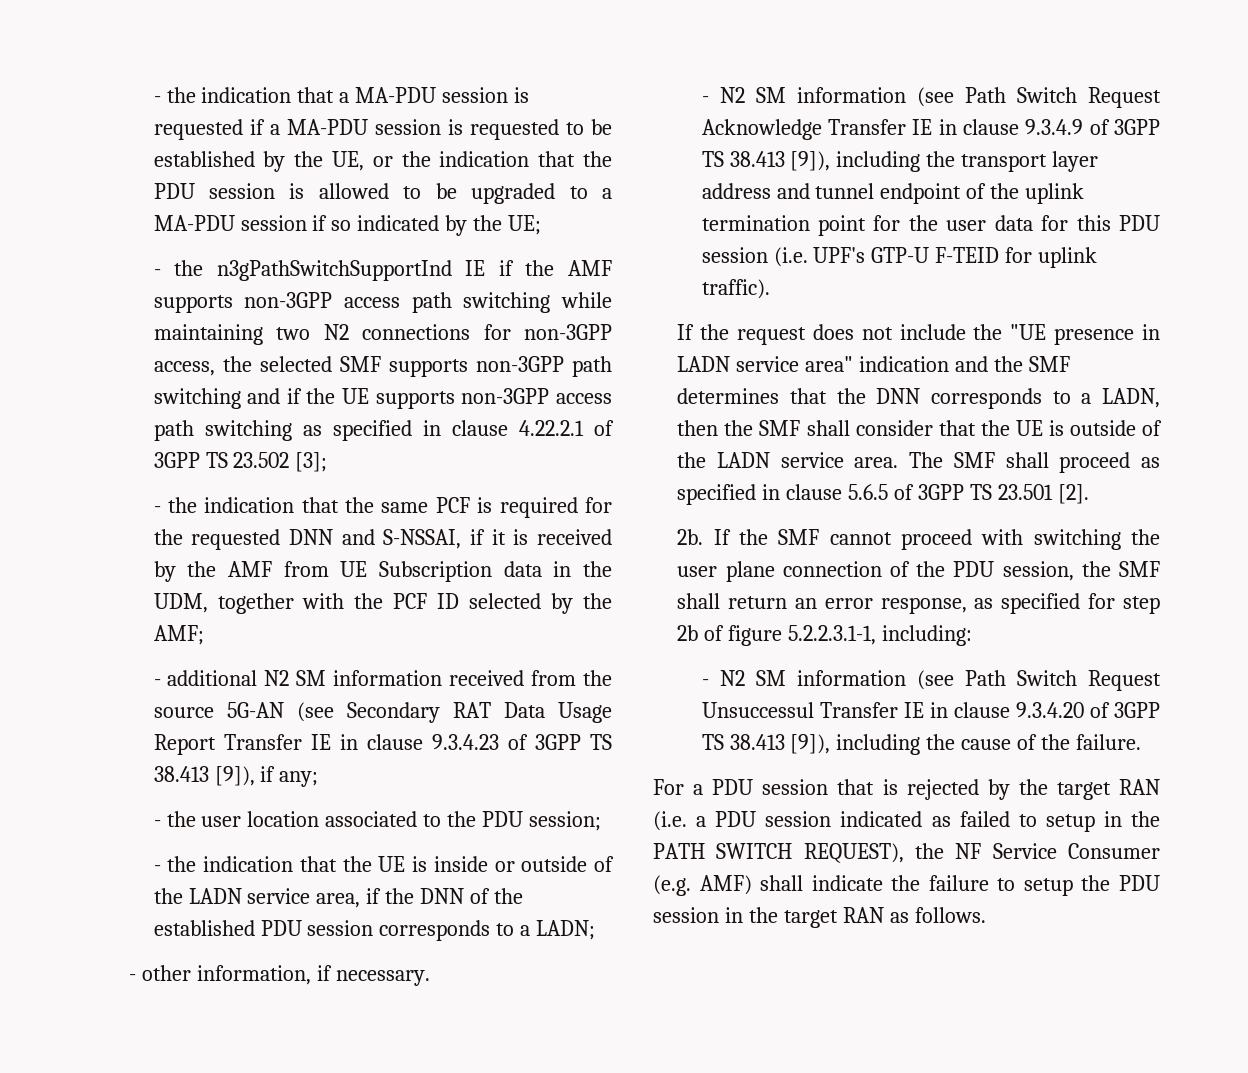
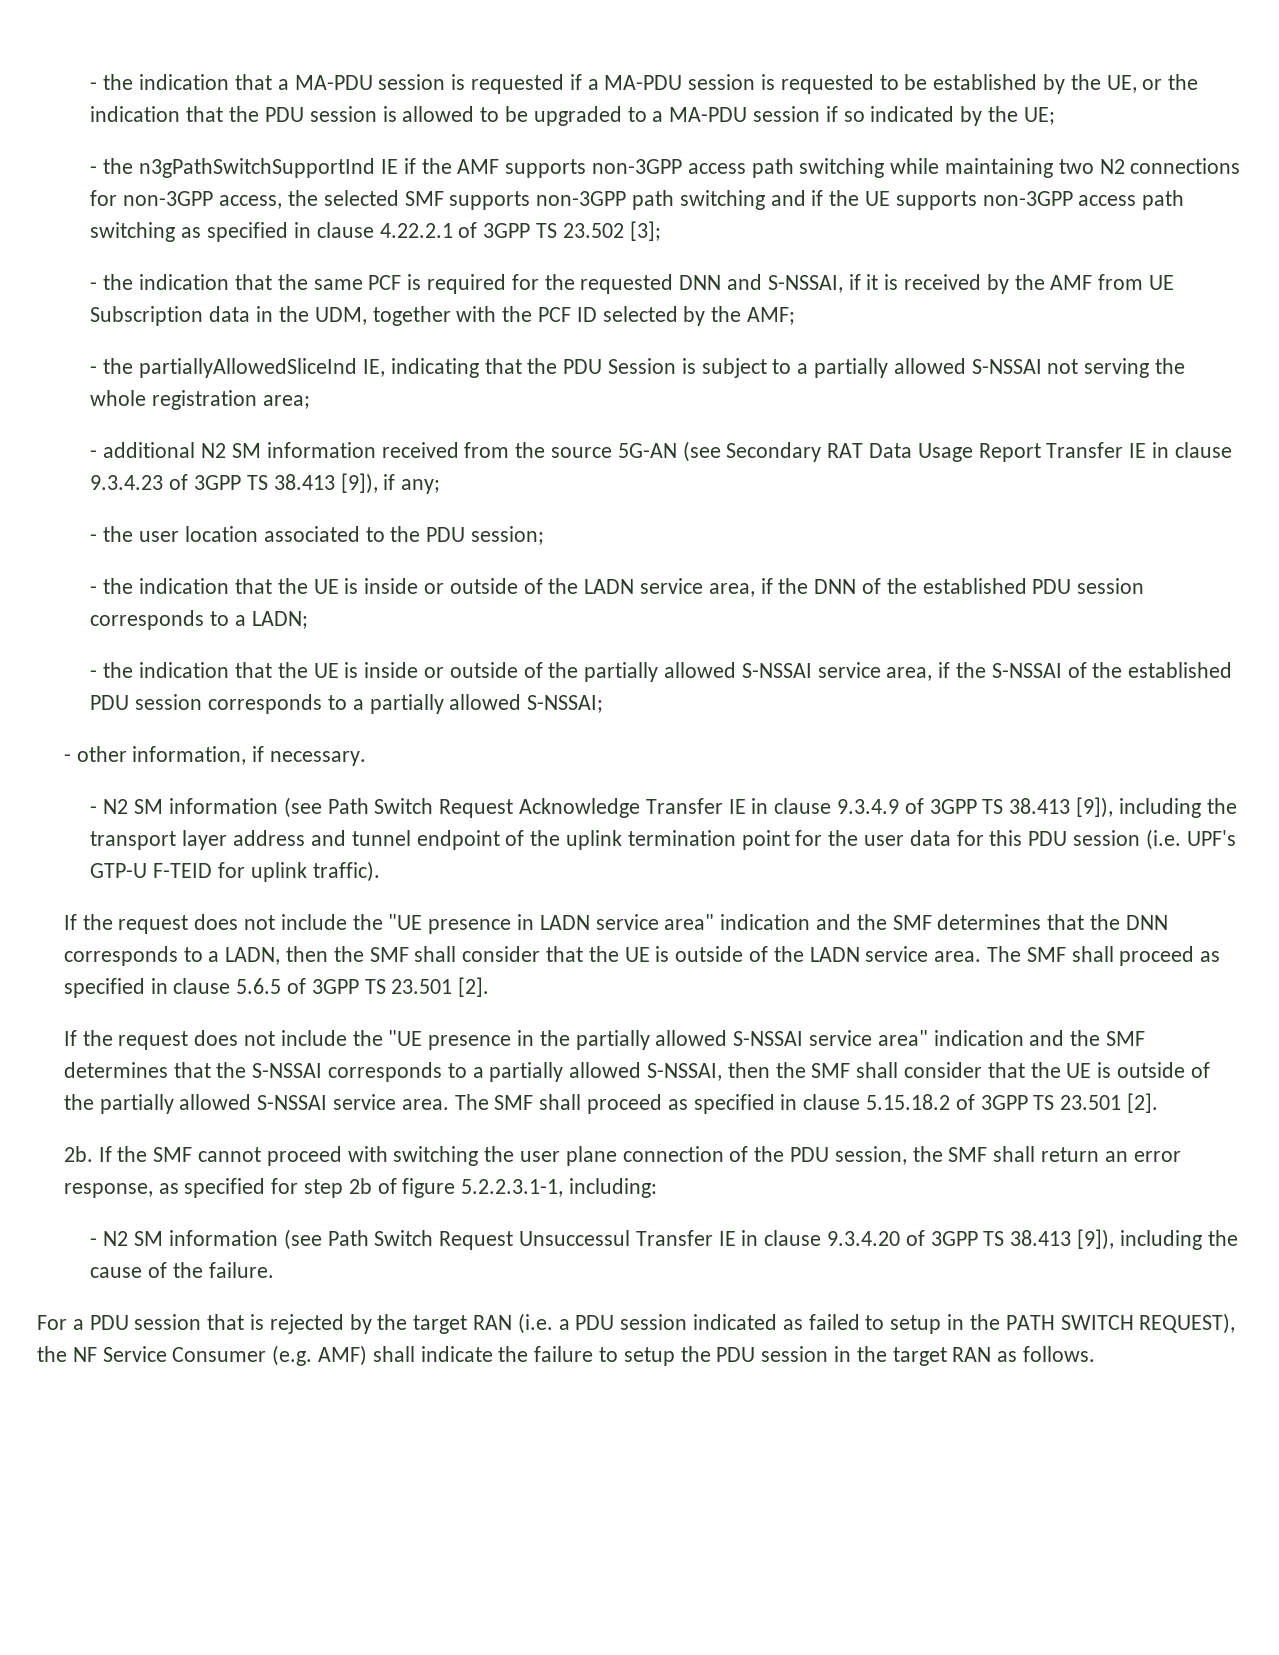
(204, 635) none -> [90,358,1185,378] [90,390,311,410] // - the partiallyAllowedSliceInd IE, indicating that the PDU Session is subject to a partially allowed S-NSSAI not serving the whole registration area;
(596, 930) none -> [90,662,1233,682] [90,694,604,714] // - the indication that the UE is inside or outside of the partially allowed S-NSSAI service area, if the S-NSSAI of the established PDU session corresponds to a partially allowed S-NSSAI;
(1089, 494) none -> [63,1030,1146,1050] [63,1062,1210,1082] [63,1093,1159,1114] // If the request does not include the "UE presence in the partially allowed S-NSSAI service area" indication and the SMF determines that the S-NSSAI corresponds to a partially allowed S-NSSAI, then the SMF shall consider that the UE is outside of the partially allowed S-NSSAI service area. The SMF shall proceed as specified in clause 5.15.18.2 of 3GPP TS 23.501 [2].

